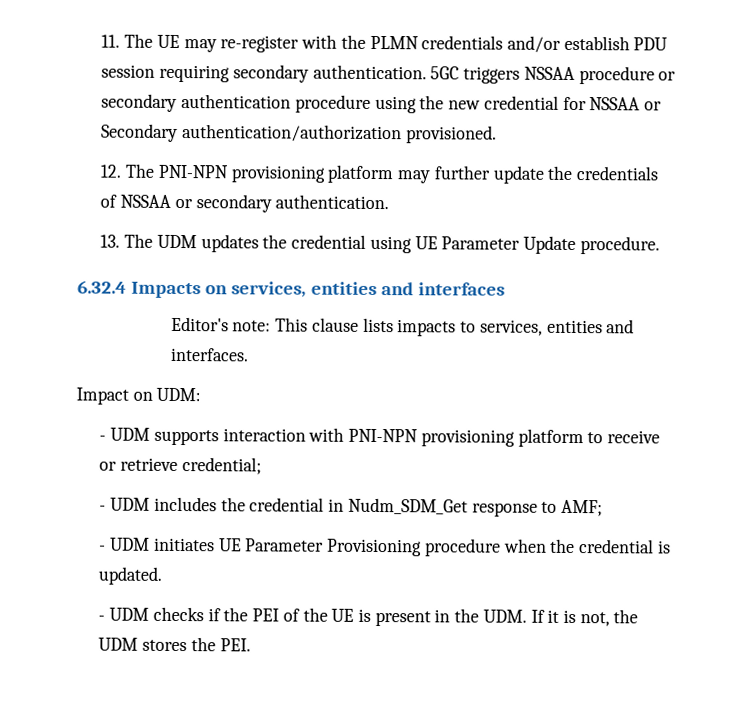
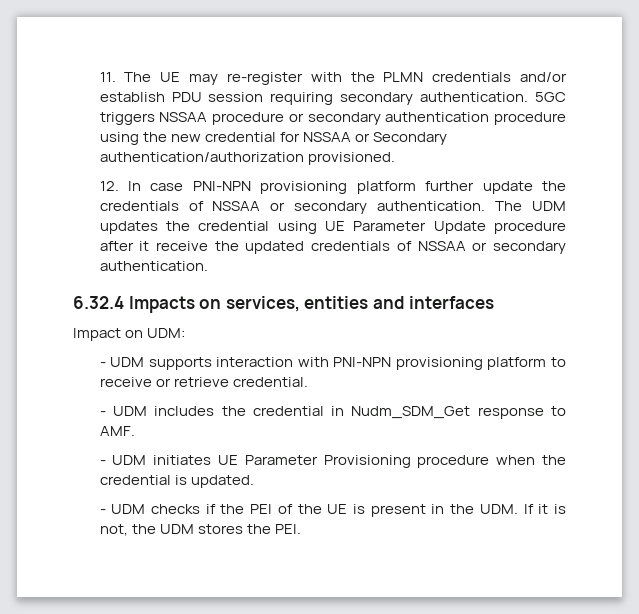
[125,163,431,184] The PNI-NPN provisioning platform may -> [128,181,416,194] In case PNI-NPN provisioning platform
[100,234,121,248] // 13. -> (486, 206) none
[579,236,660,255] procedure. -> [494,221,566,234] [99,241,566,254] [99,261,208,271] procedure after it receive the updated credentials of NSSAA or secondary authentication.
[170,316,635,337] [169,347,249,362] // Editor's note: This clause lists impacts to services, entities and interfaces. -> (494, 302) none
[181,457,262,475] credential; -> [232,377,308,387] credential.
[560,499,603,517] AMF; -> [99,426,135,436] AMF.

